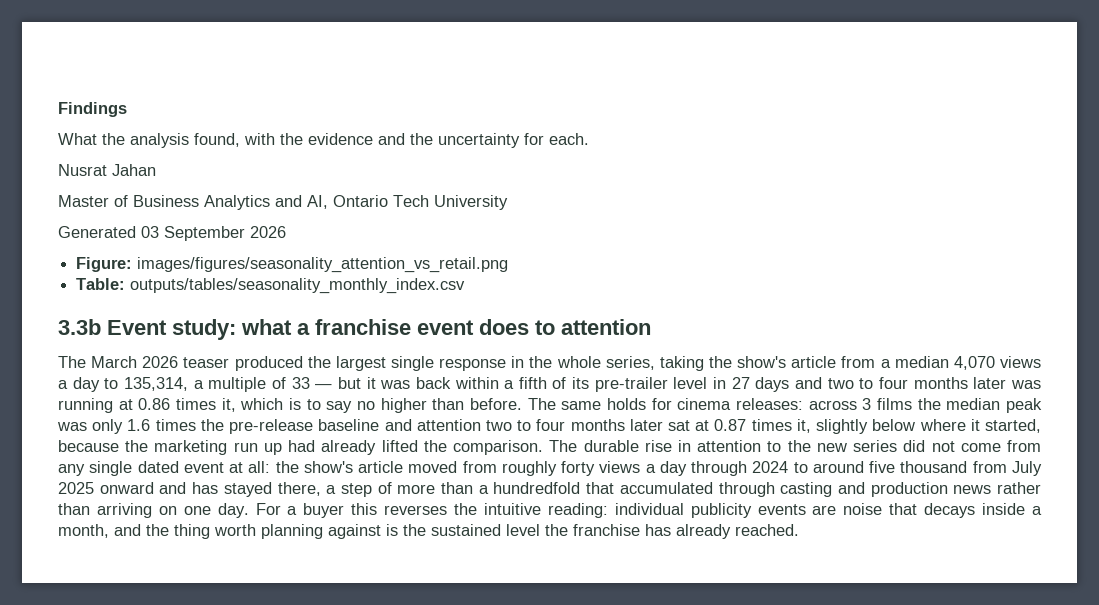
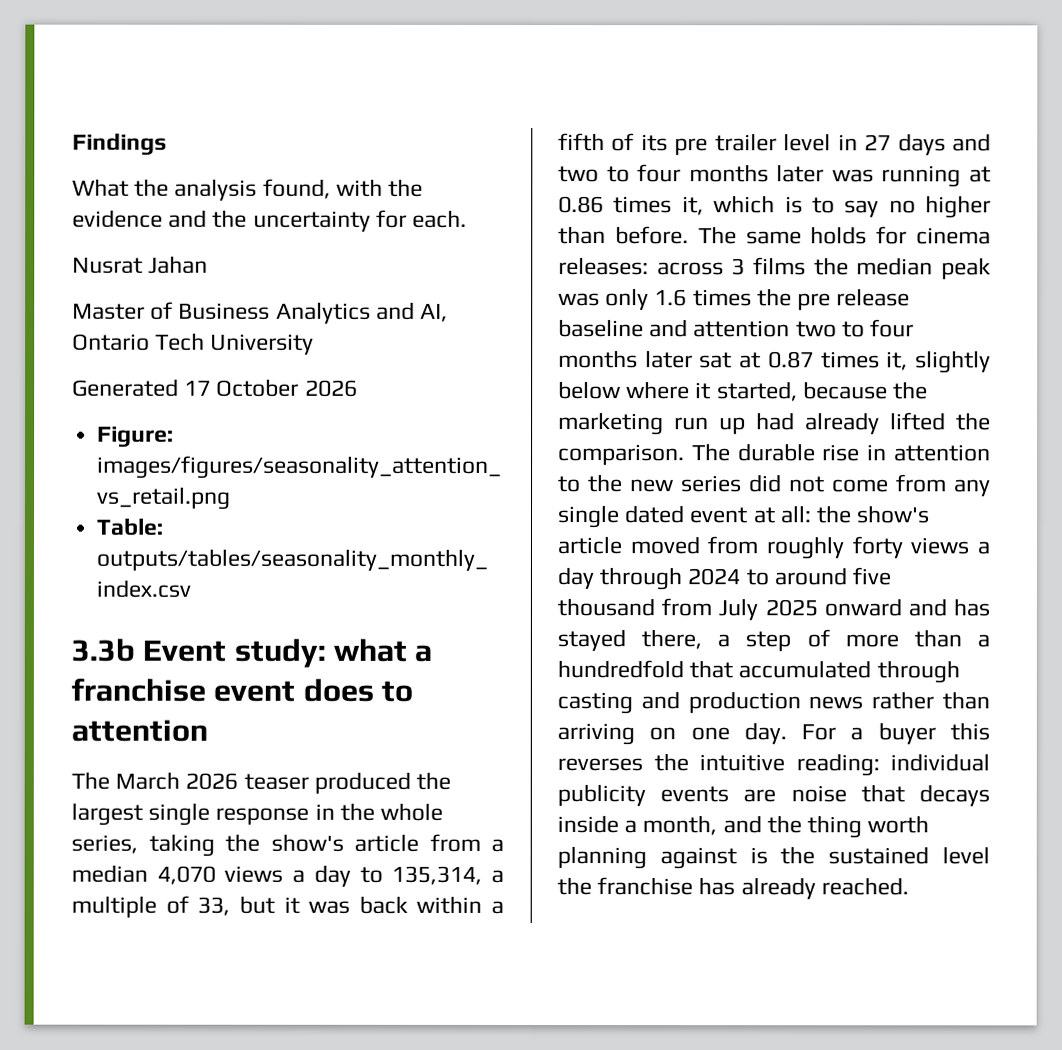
[141,226,245,241] 03 September -> [184,378,300,397] 17 October
[291,377,333,389] 33 — -> [197,896,231,916] 33,
[594,377,668,392] pre-trailer -> [674,133,777,156] pre trailer
[229,419,314,434] pre-release -> [797,288,911,311] pre release

